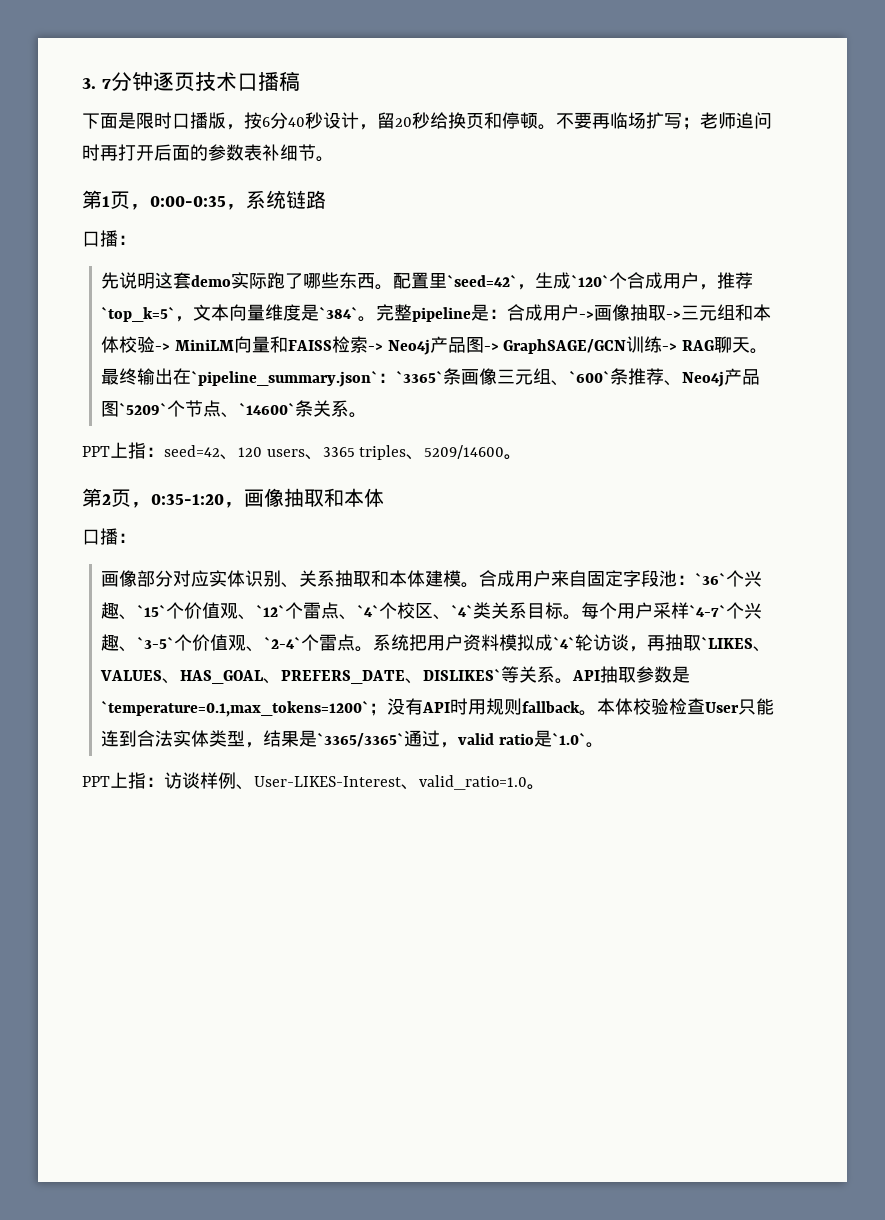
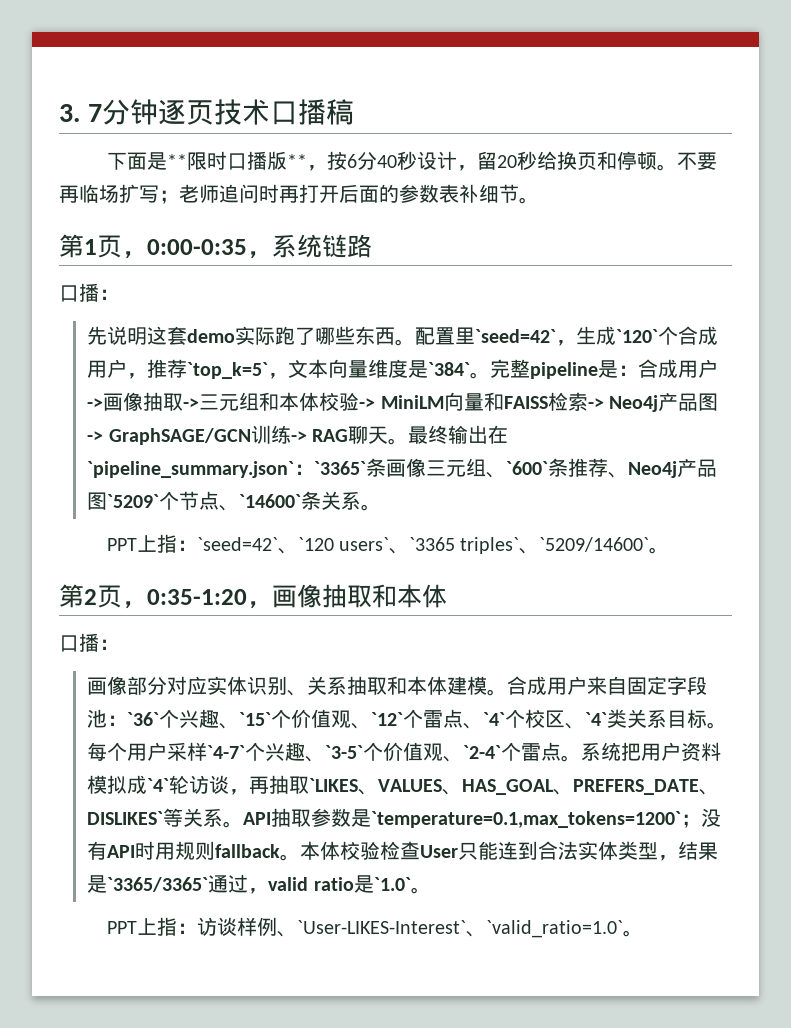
(136, 120) none -> [166,154,187,168] **
(226, 120) none -> [286,154,307,168] **
[164,445,505,460] seed=42、120 users、3365 triples、5209/14600 -> [196,537,650,554] `seed=42`、`120 users`、`3365 triples`、`5209/14600`
[254,775,527,790] User-LIKES-Interest、valid_ratio=1.0 -> [296,920,623,938] `User-LIKES-Interest`、`valid_ratio=1.0`

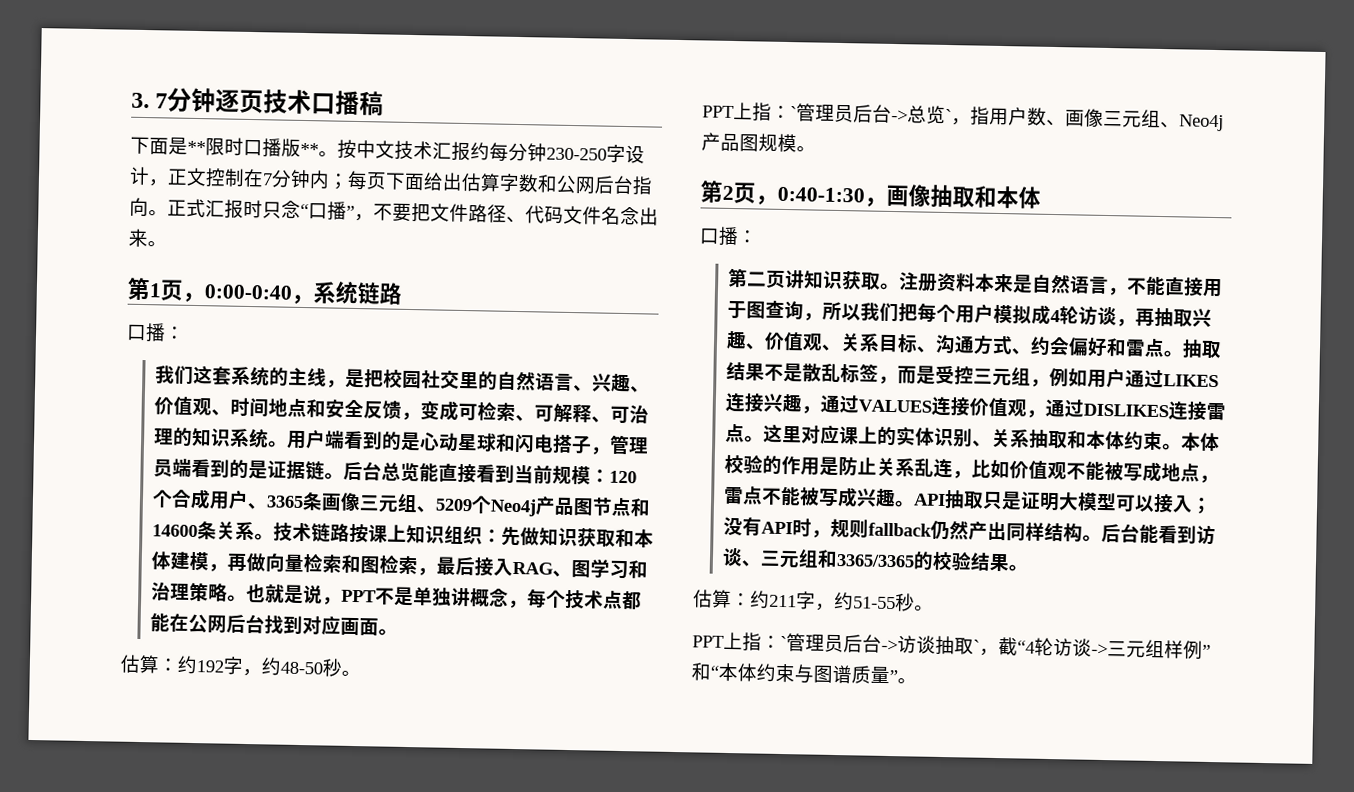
[306,151,717,171] [59,184,519,204] ，按6分40秒设计，留20秒给换页和停顿。不要再临场扩写；老师追问时再打开后面的参数表补细节 -> [318,139,645,164] [129,166,653,196] [129,197,659,226] [128,228,149,248] 。按中文技术汇报约每分钟230-250字设计，正文控制在7分钟内；每页下面给出估算字数和公网后台指向。正式汇报时只念“口播”，不要把文件路径、代码文件名念出来
[147,239,247,255] 0:00-0:35 -> [204,284,292,300] 0:00-0:40
[87,326,719,346] [87,359,719,379] [87,392,719,412] [87,425,509,445] [87,458,718,478] [87,491,382,511] [106,534,650,554] 先说明这套demo实际跑了哪些东西。配置里`seed=42`，生成`120`个合成用户，推荐`top_k=5`，文本向量维度是`384`。完整pipeline是：合成用户->画像抽取->三元组和本体校验-> MiniLM向量和FAISS检索-> Neo4j产品图-> GraphSAGE/GCN训练-> RAG聊天。最终输出在`pipeline_summary.json`：`3365`条画像三元组、`600`条推荐、Neo4j产品图`5209`个节点、`14600`条关系。 // PPT上指：`seed=42`、`120 users`、`3365 triples`、`5209/14600` -> [155,364,651,393] [154,396,650,424] [153,427,650,456] [153,458,638,486] [152,488,652,517] [152,521,655,548] [151,551,649,580] [151,582,643,610] [150,613,399,636] [120,654,361,677] [702,102,1224,132] [701,132,797,153] 我们这套系统的主线，是把校园社交里的自然语言、兴趣、价值观、时间地点和安全反馈，变成可检索、可解释、可治理的知识系统。用户端看到的是心动星球和闪电搭子，管理员端看到的是证据链。后台总览能直接看到当前规模：120个合成用户、3365条画像三元组、5209个Neo4j产品图节点和14600条关系。技术链路按课上知识组织：先做知识获取和本体建模，再做向量检索和图检索，最后接入RAG、图学习和治理策略。也就是说，PPT不是单独讲概念，每个技术点都能在公网后台找到对应画面。 // 估算：约192字，约48-50秒。 // PPT上指：`管理员后台->总览`，指用户数、画像三元组、Neo4j产品图规模
[147,589,247,605] 0:35-1:20 -> [777,186,865,203] 0:40-1:30
[87,676,208,695] 画像部分对应 -> [728,267,1224,298] [727,300,1213,327] [726,330,1223,359] [726,361,1220,389] [725,392,1227,421] [725,423,898,447] 第二页讲知识获取。注册资料本来是自然语言，不能直接用于图查询，所以我们把每个用户模拟成4轮访谈，再抽取兴趣、价值观、关系目标、沟通方式、约会偏好和雷点。抽取结果不是散乱标签，而是受控三元组，例如用户通过LIKES连接兴趣，通过VALUES连接价值观，通过DISLIKES连接雷点。这里对应课上的
[447,676,708,696] [87,709,728,729] [87,742,722,762] [87,775,720,795] [87,808,682,828] 建模。合成用户来自固定字段池：`36`个兴趣、`15`个价值观、`12`个雷点、`4`个校区、`4`类关系目标。每个用户采样`4-7`个兴趣、`3-5`个价值观、`2-4`个雷点。系统把用户资料模拟成`4`轮访谈，再抽取`LIKES、VALUES、HAS_GOAL、PREFERS_DATE、DISLIKES`等关系。API抽取参数是`temperature=0.1,max_tokens=1200` -> [1124,431,1221,452] [724,454,1220,484] [723,486,1194,514] 约束。本体校验的作用是防止关系乱连，比如价值观不能被写成地点，雷点不能被写成兴趣。API抽取只是证明大模型可以接入
[155,842,176,860] 用 -> [811,529,832,538] ，
[280,841,719,861] [87,874,431,894] [106,917,623,938] 。本体校验检查User只能连到合法实体类型，结果是`3365/3365`通过，valid ratio是`1.0`。 // PPT上指：访谈样例、`User-LIKES-Interest`、`valid_ratio=1.0` -> [930,520,1217,546] [722,547,1029,572] [693,589,934,612] [692,631,1211,660] [691,662,898,685] 仍然产出同样结构。后台能看到访谈、三元组和3365/3365的校验结果。 // 估算：约211字，约51-55秒。 // PPT上指：`管理员后台->访谈抽取`，截“4轮访谈->三元组样例”和“本体约束与图谱质量”

